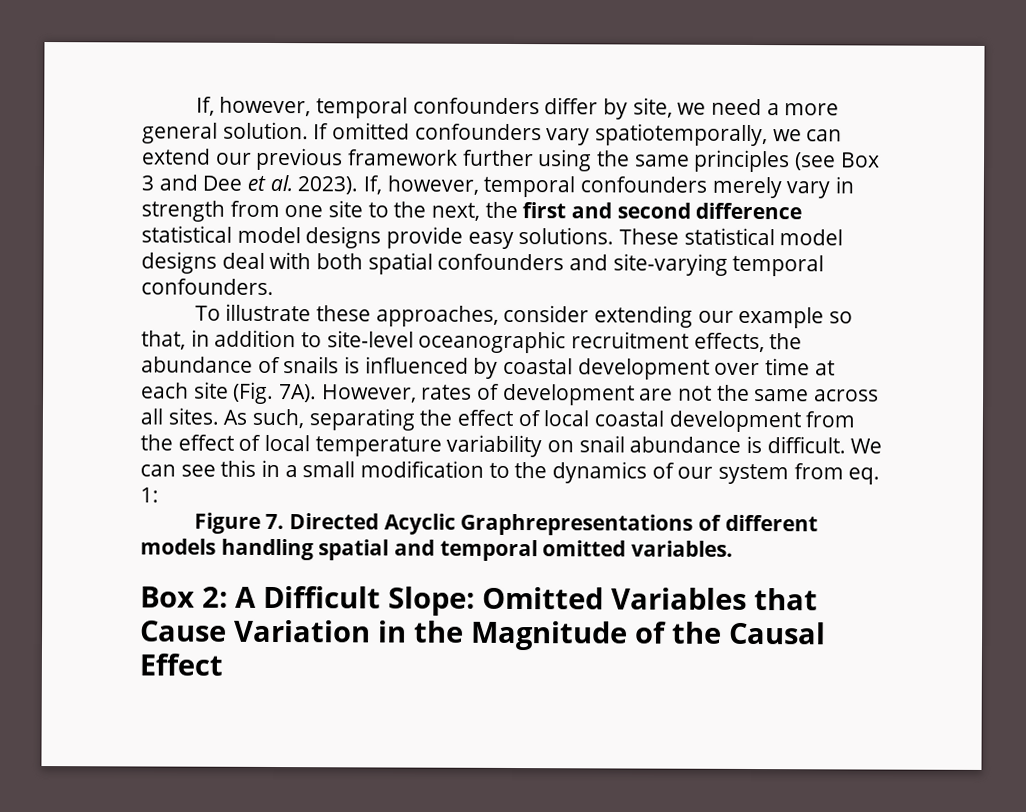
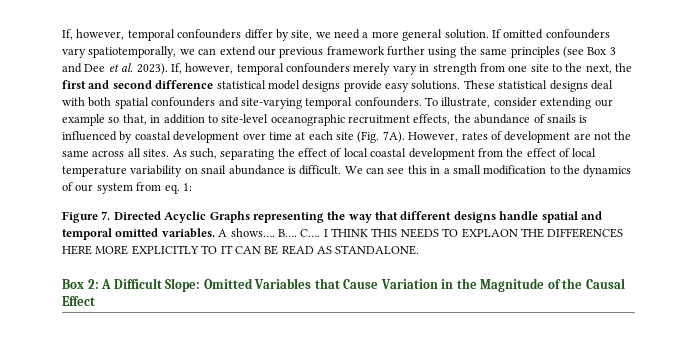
[779,229,844,246] model -> (548, 84) none
[194,303,499,327] // To illustrate these approaches, -> [425,97,491,108] To illustrate,
[460,513,818,536] [140,538,314,561] Graphrepresentations of different models handling -> [209,211,539,223] Graphs representing the way that different designs handle
(734, 548) none -> [218,228,624,238] [62,245,420,255] A shows…. B…. C…. I THINK THIS NEEDS TO EXPLAON THE DIFFERENCES HERE MORE EXPLICITLY TO IT CAN BE READ AS STANDALONE.

